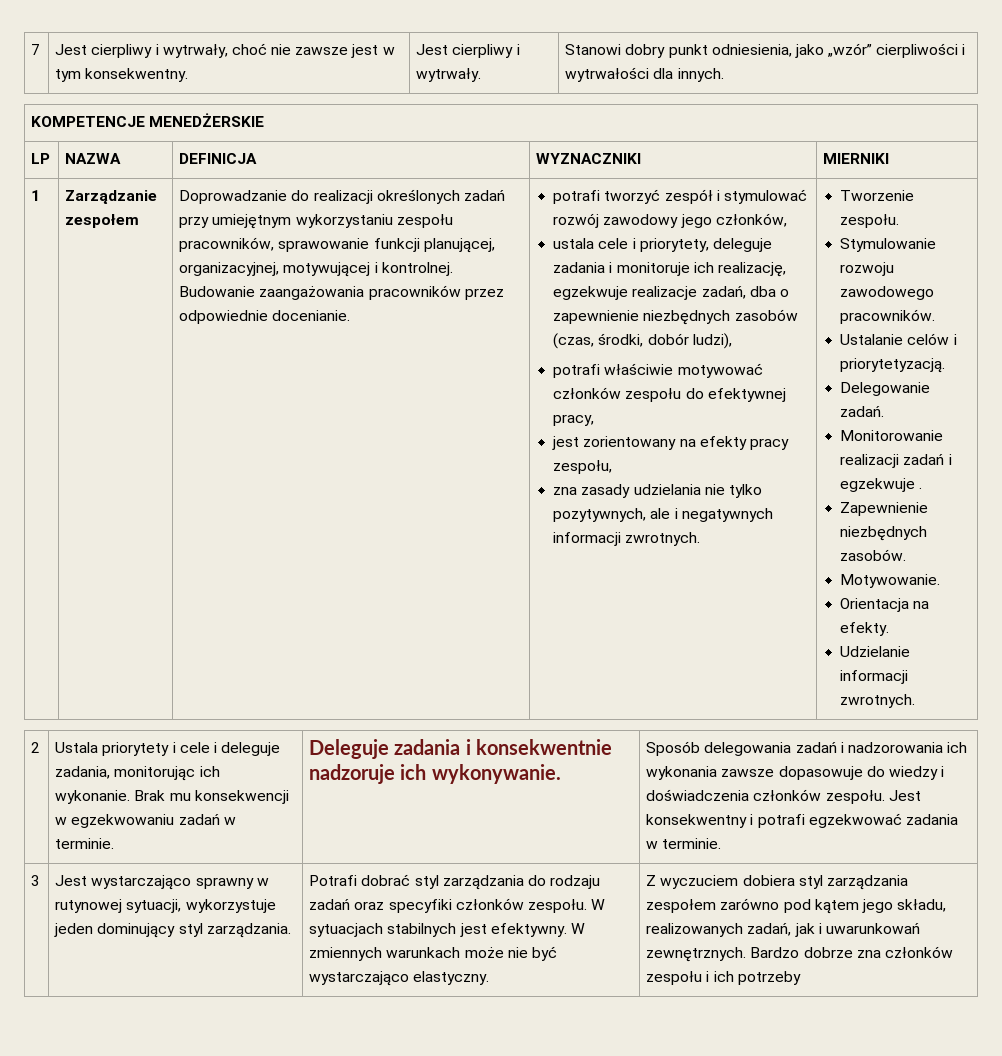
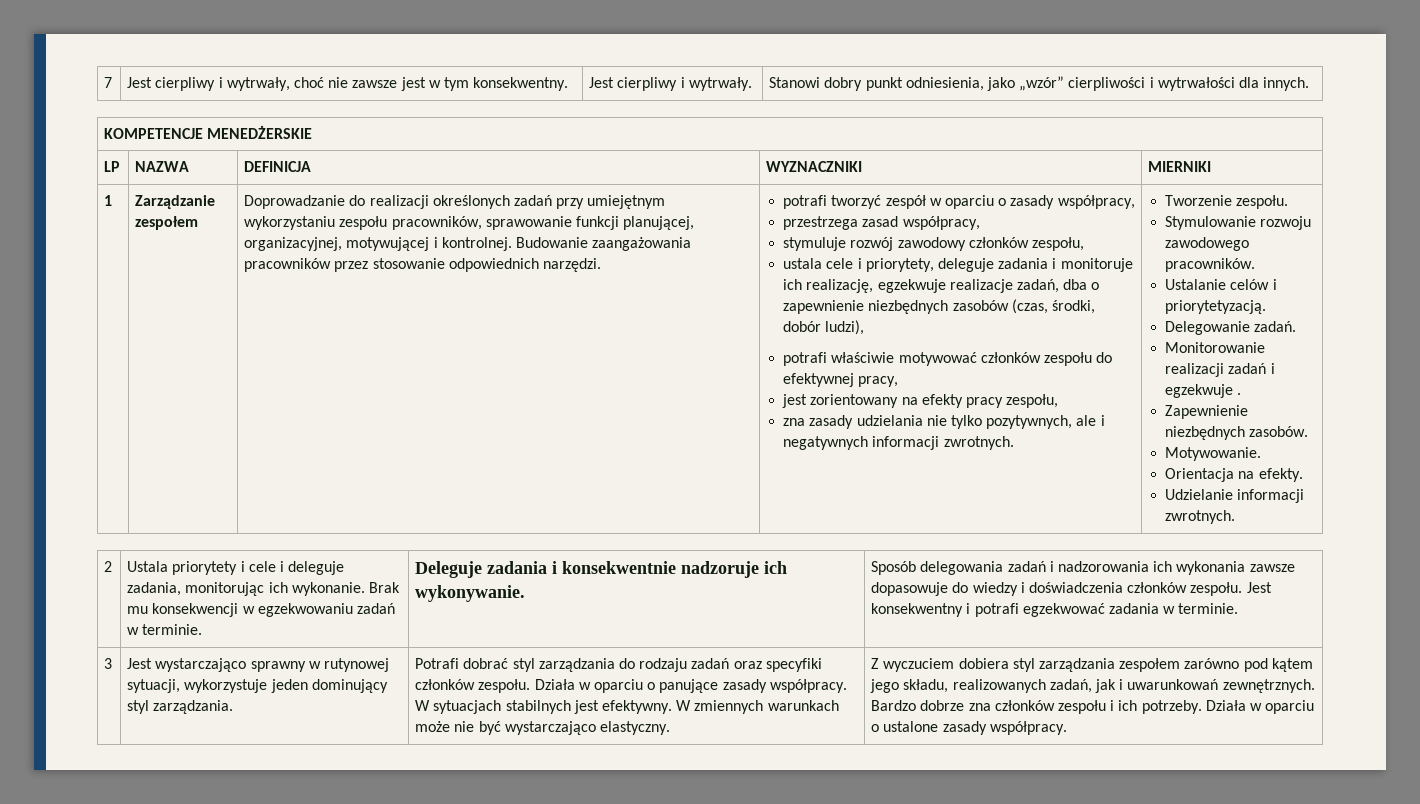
[179,310,351,324] odpowiednie docenianie. -> [372,258,601,272] stosowanie odpowiednich narzędzi.
[716,189,807,204] [553,213,787,228] i stymulować rozwój zawodowy jego członków, -> [929,195,1135,209] [783,216,980,230] [783,237,1085,251] w oparciu o zasady współpracy, // przestrzega zasad współpracy, // stymuluje rozwój zawodowy członków zespołu,
(587, 906) none -> [534,679,847,693] Działa w oparciu o panujące zasady współpracy.
[737,971,801,985] potrzeby -> [1141,700,1315,714] [871,721,1067,735] potrzeby. Działa w oparciu o ustalone zasady współpracy.

